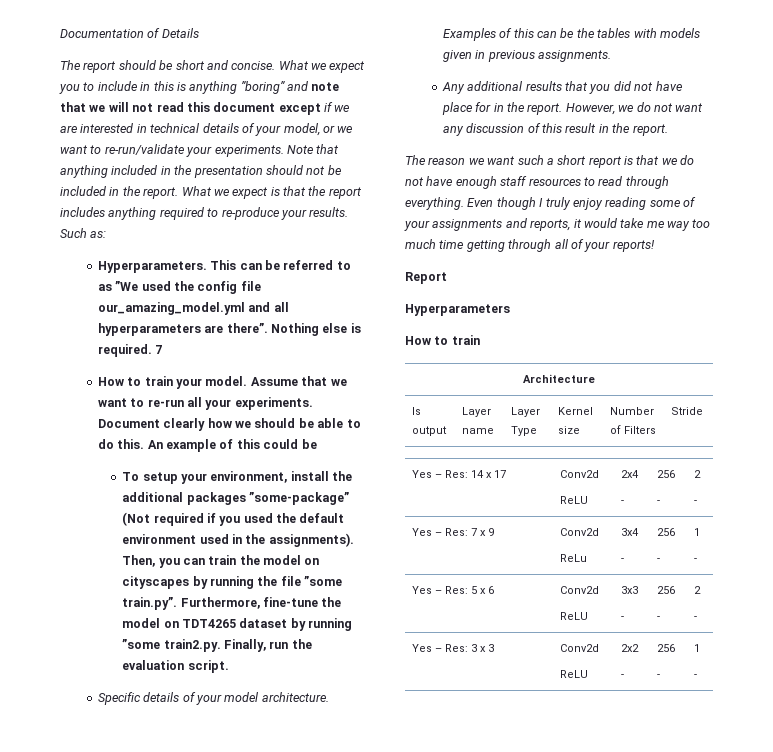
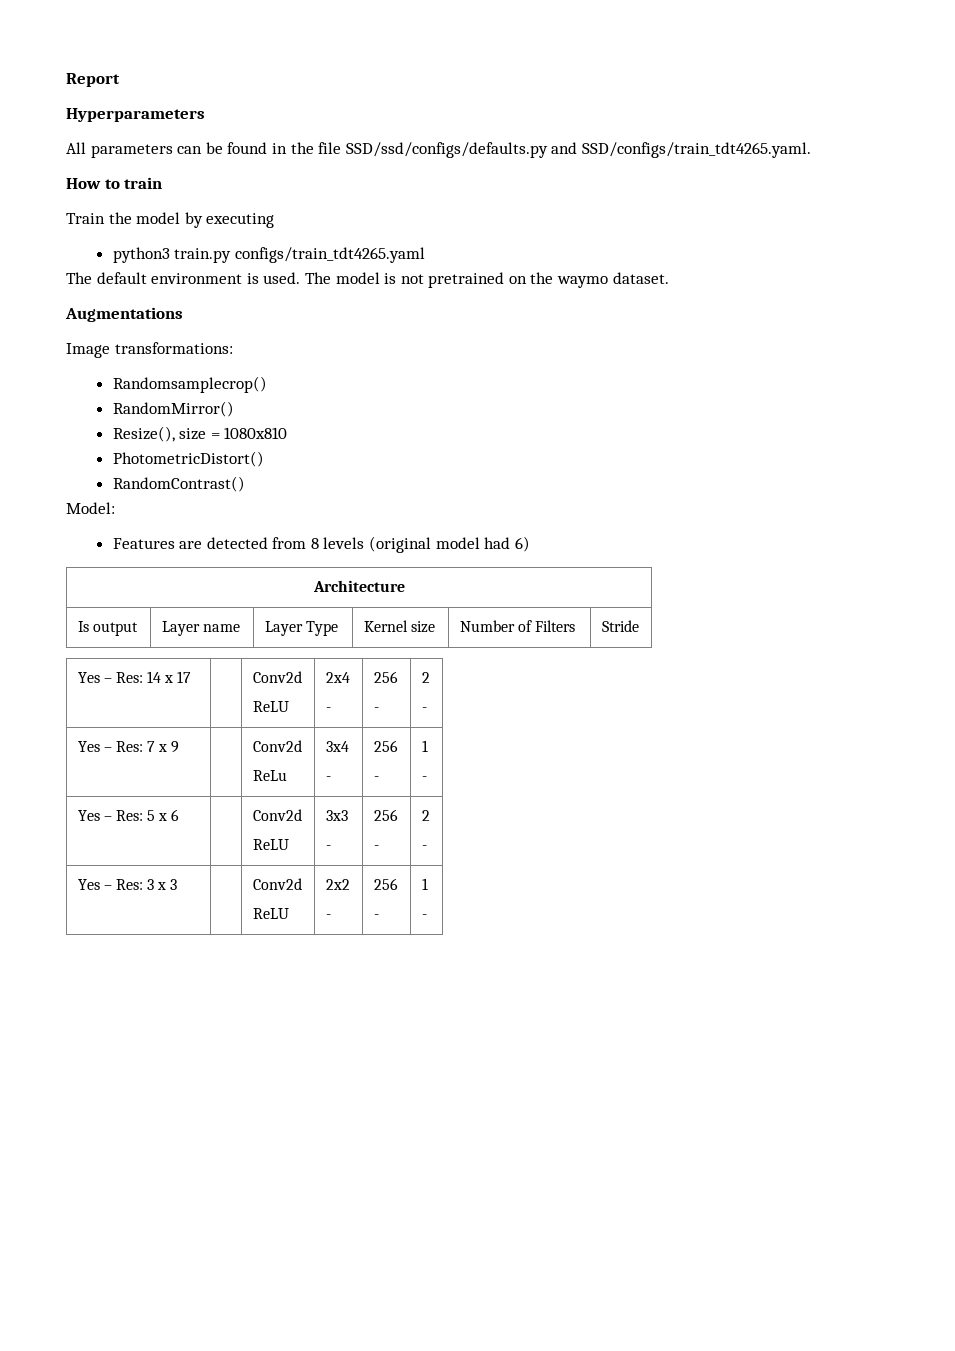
[60,28,199,38] [60,60,366,73] [59,81,340,94] [60,102,351,115] [60,123,354,136] [60,144,340,157] [60,165,342,178] [60,186,362,199] [60,207,349,220] [60,228,107,238] [97,260,351,273] [97,281,261,294] [97,302,289,315] [97,323,361,336] [97,344,163,357] [97,376,347,389] [97,397,313,410] [97,418,361,431] [97,439,317,452] [122,471,353,484] [122,492,349,505] [122,512,345,526] [122,533,354,547] [122,555,320,568] [122,576,343,589] [122,597,342,610] [122,618,353,631] [122,639,312,652] [122,660,229,673] [97,692,329,705] [442,28,700,41] [442,50,612,62] [441,81,683,94] [441,102,704,115] [442,123,668,136] [405,155,695,168] [405,176,669,189] [405,197,696,210] [404,218,711,231] [405,239,655,252] [405,272,447,284] [405,304,510,316] [405,335,480,345] Documentation of Details // The report should be short and concise. What we expect you to include in this is anything ”boring” and note that we will not read this document except if we are interested in technical details of your model, or we want to re-run/validate your experiments. Note that anything included in the presentation should not be included in the report. What we expect is that the report includes anything required to re-produce your results. Such as: // Hyperparameters. This can be referred to as ”We used the config file our_amazing_model.yml and all hyperparameters are there”. Nothing else is required. 7 // How to train your model. Assume that we want to re-run all your experiments. Document clearly how we should be able to do this. An example of this could be // To setup your environment, install the additional packages ”some-package” (Not required if you used the default environment used in the assignments). Then, you can train the model on cityscapes by running the file ”some train.py”. Furthermore, fine-tune the model on TDT4265 dataset by running ”some train2.py. Finally, run the evaluation script. // Specific details of your model architecture. Examples of this can be the tables with models given in previous assignments. // Any additional results that you did not have place for in the report. However, we do not want any discussion of this result in the report. // The reason we want such a short report is that we do not have enough staff resources to read through everything. Even though I truly enjoy reading some of your assignments and reports, it would take me way too much time getting through all of your reports! // Report // Hyperparameters // How to train -> [66,73,120,87] [66,108,205,122] [66,142,811,158] [66,177,163,189] [66,212,275,228] [112,247,425,263] [66,272,669,288] [65,307,183,322] [66,342,233,358] [112,376,267,393] [112,401,234,417] [112,426,288,442] [112,451,264,467] [112,476,245,492] [66,502,115,514] [112,536,530,553] Report // Hyperparameters // All parameters can be found in the file SSD/ssd/configs/defaults.py and SSD/configs/train_tdt4265.yaml. // How to train // Train the model by executing // python3 train.py configs/train_tdt4265.yaml // The default environment is used. The model is not pretrained on the waymo dataset. // Augmentations // Image transformations: // Randomsamplecrop() // RandomMirror() // Resize(), size = 1080x810 // PhotometricDistort() // RandomContrast() // Model: // Features are detected from 8 levels (original model had 6)

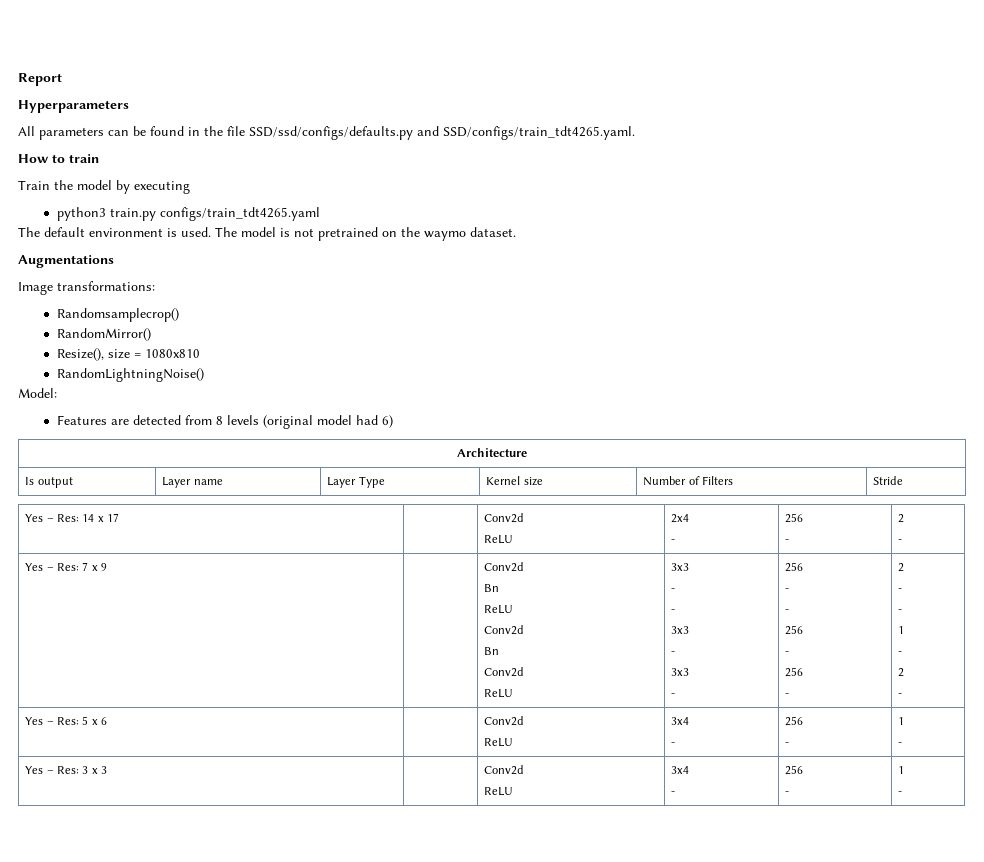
[112,451,264,467] [112,476,245,492] PhotometricDistort() // RandomContrast() -> [56,368,204,382] RandomLightningNoise()
[252,770,287,781] [325,741,349,752] [325,776,331,781] [373,740,398,752] [373,776,379,781] [421,740,428,752] [421,776,427,781] [77,809,180,821] [252,809,302,821] [252,839,289,850] [325,810,348,821] [325,845,331,850] [373,809,398,821] [373,845,379,850] [421,810,430,821] [421,845,427,850] ReLu | 3x4 // - | 256 // - | 1 // - // Yes – Res: 5 x 6 | | Conv2d // ReLU | 3x3 // - | 256 // - | 2 // - -> [484,584,500,592] [484,605,514,614] [484,625,525,635] [484,647,500,655] [484,667,525,677] [484,689,514,698] [671,563,690,571] [671,588,676,592] [671,609,676,613] [671,626,690,634] [671,651,676,655] [671,668,690,676] [671,693,676,697] [785,562,804,572] [785,588,790,592] [785,609,790,613] [785,625,804,635] [785,651,790,655] [785,667,804,677] [785,693,790,697] [898,563,905,572] [898,588,903,592] [898,609,903,613] [898,626,905,634] [898,651,903,655] [898,668,905,677] [898,693,903,697] [25,716,108,725] [484,716,525,726] [484,738,514,747] [671,717,690,725] [671,742,676,746] [785,716,804,726] [785,742,790,746] [898,717,905,725] [898,742,903,746] Bn // ReLU // Conv2d // Bn // Conv2d // ReLU | 3x3 // - // - // 3x3 // - // 3x3 // - | 256 // - // - // 256 // - // 256 // - | 2 // - // - // 1 // - // 2 // - // Yes – Res: 5 x 6 | | Conv2d // ReLU | 3x4 // - | 256 // - | 1 // -
[325,879,350,890] 2x2 -> [671,766,690,774] 3x4

